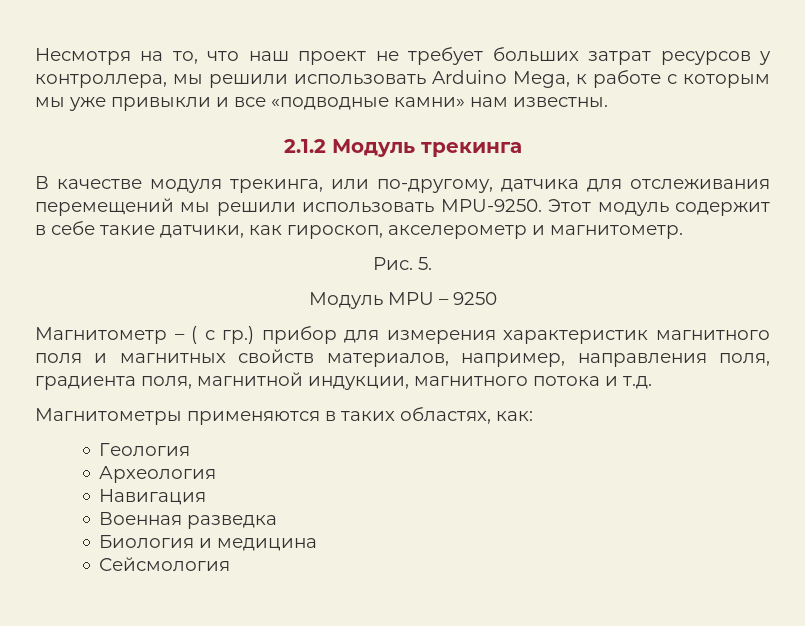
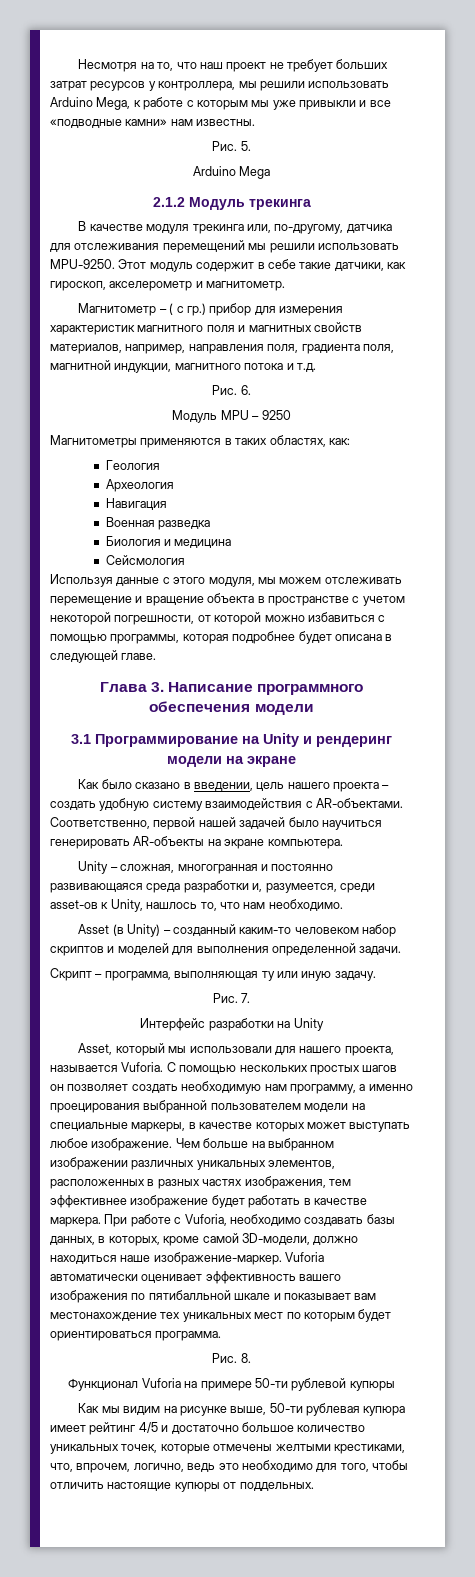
(608, 102) none -> [212,141,251,151] [192,166,271,179] // Рис. 5. // Arduino Mega
[230,179,369,193] трекинга, или -> [192,224,271,234] трекинга или,
[373,257,432,270] [308,292,497,309] // Рис. 5. // Модуль MPU – 9250 -> (286, 286) none
(652, 382) none -> [212,385,251,395] [172,410,291,423] // Рис. 6. // Модуль MPU – 9250
(231, 564) none -> [50,574,402,587] [50,593,405,606] [50,612,386,625] [50,631,393,644] [50,650,157,663] [99,682,364,695] [149,701,314,715] [71,733,392,747] [167,756,296,767] [78,779,390,792] [50,798,403,811] [50,817,382,830] [50,836,343,849] [78,861,334,874] [50,880,375,893] [50,899,343,912] [78,924,397,937] [50,943,402,956] [50,968,376,981] [212,993,251,1003] [140,1018,324,1031] [78,1043,394,1056] [50,1062,398,1075] [50,1081,413,1094] [50,1100,365,1113] [50,1122,411,1132] [50,1138,334,1151] [50,1157,336,1170] [50,1176,351,1189] [50,1195,367,1208] [50,1214,395,1227] [50,1233,359,1246] [50,1252,325,1265] [50,1271,342,1284] [50,1290,377,1303] [50,1309,392,1322] [50,1331,222,1341] [212,1353,251,1363] [68,1378,395,1391] [78,1403,406,1416] [50,1422,366,1435] [50,1444,405,1454] [50,1460,408,1473] [50,1482,314,1492] // Используя данные с этого модуля, мы можем отслеживать перемещение и вращение объекта в пространстве с учетом некоторой погрешности, от которой можно избавиться с помощью программы, которая подробнее будет описана в следующей главе. // Глава 3. Написание программного обеспечения модели // 3.1 Программирование на Unity и рендеринг модели на экране // Как было сказано в введении, цель нашего проекта – создать удобную систему взаимодействия с AR-объектами. Соответственно, первой нашей задачей было научиться генерировать AR-объекты на экране компьютера. // Unity – сложная, многогранная и постоянно развивающаяся среда разработки и, разумеется, среди asset-ов к Unity, нашлось то, что нам необходимо. // Asset (в Unity) – созданный каким-то человеком набор скриптов и моделей для выполнения определенной задачи. // Скрипт – программа, выполняющая ту или иную задачу. // Рис. 7. // Интерфейс разработки на Unity // Asset, который мы использовали для нашего проекта, называется Vuforia. С помощью нескольких простых шагов он позволяет создать необходимую нам программу, а именно проецирования выбранной пользователем модели на специальные маркеры, в качестве которых может выступать любое изображение. Чем больше на выбранном изображении различных уникальных элементов, расположенных в разных частях изображения, тем эффективнее изображение будет работать в качестве маркера. При работе с Vuforia, необходимо создавать базы данных, в которых, кроме самой 3D-модели, должно находиться наше изображение-маркер. Vuforia автоматически оценивает эффективность вашего изображения по пятибалльной шкале и показывает вам местонахождение тех уникальных мест по которым будет ориентироваться программа. // Рис. 8. // Функционал Vuforia на примере 50-ти рублевой купюры // Как мы видим на рисунке выше, 50-ти рублевая купюра имеет рейтинг 4/5 и достаточно большое количество уникальных точек, которые отмечены желтыми крестиками, что, впрочем, логично, ведь это необходимо для того, чтобы отличить настоящие купюры от поддельных.

